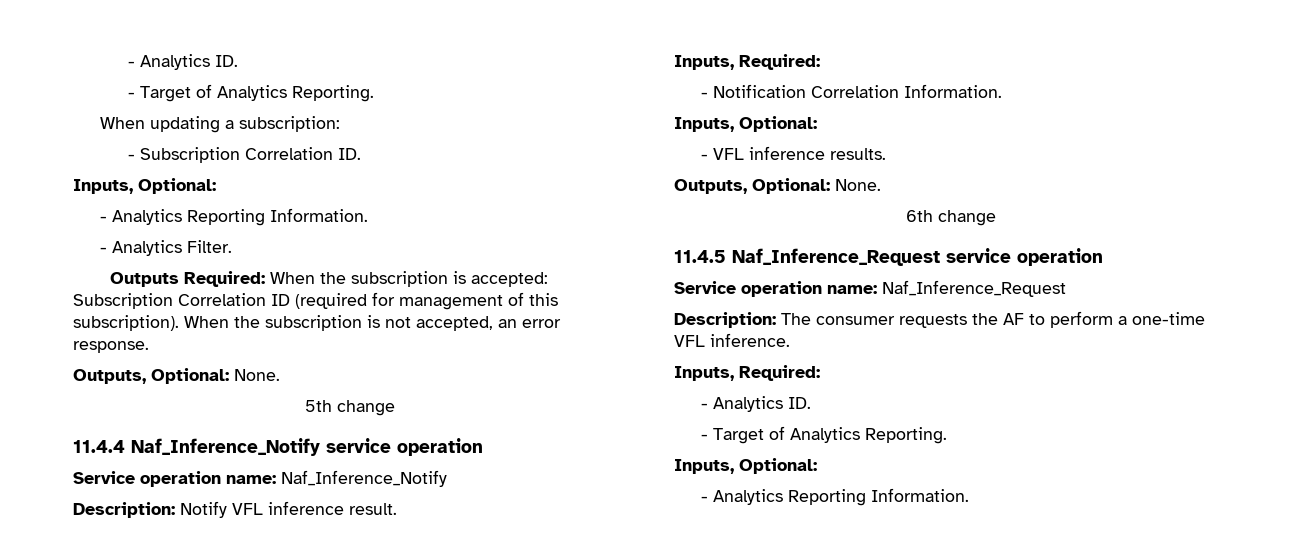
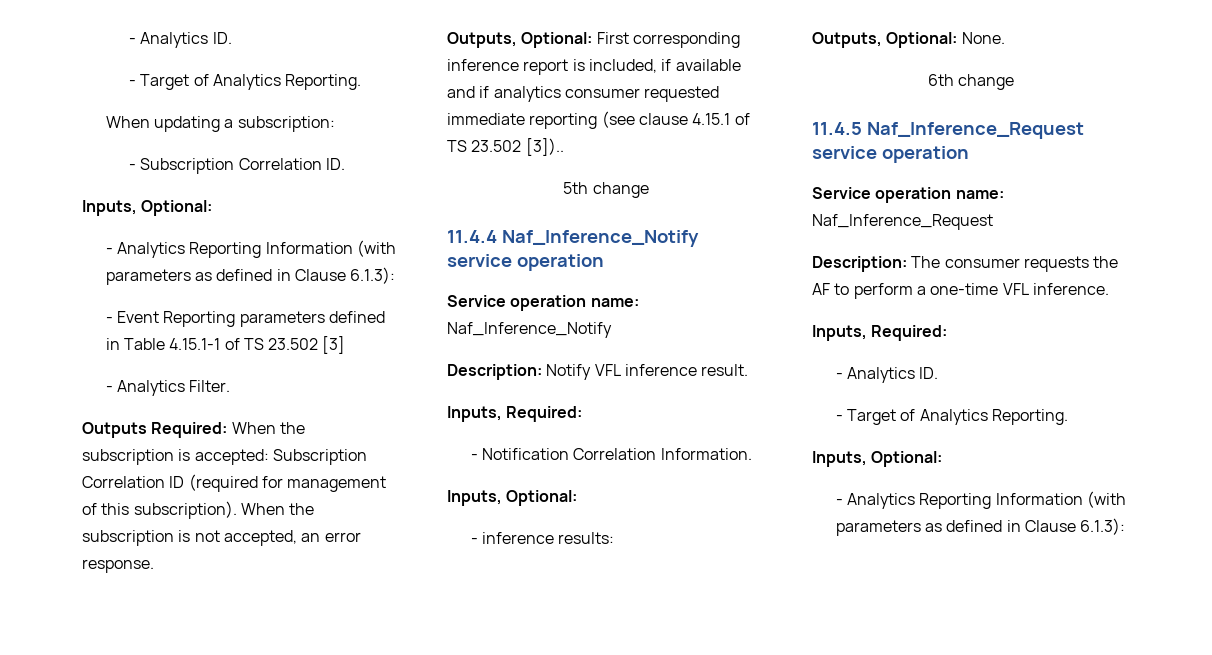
[270,208,369,222] Information. -> [265,240,396,257] [105,267,396,285] [105,311,385,327] [105,336,346,354] Information (with parameters as defined in Clause 6.1.3): // - Event Reporting parameters defined in Table 4.15.1-1 of TS 23.502 [3]
[234,369,280,381] None. -> [596,32,740,48] [447,59,741,75] [447,86,720,102] [447,111,750,129] [447,138,564,156] First corresponding inference report is included, if available and if analytics consumer requested immediate reporting (see clause 4.15.1 of TS 23.502 [3])..
[713,146,887,160] VFL inference results. -> [481,532,615,544] inference results:
[871,488,970,502] Information. -> [995,491,1126,508] [835,518,1126,536] Information (with parameters as defined in Clause 6.1.3):

